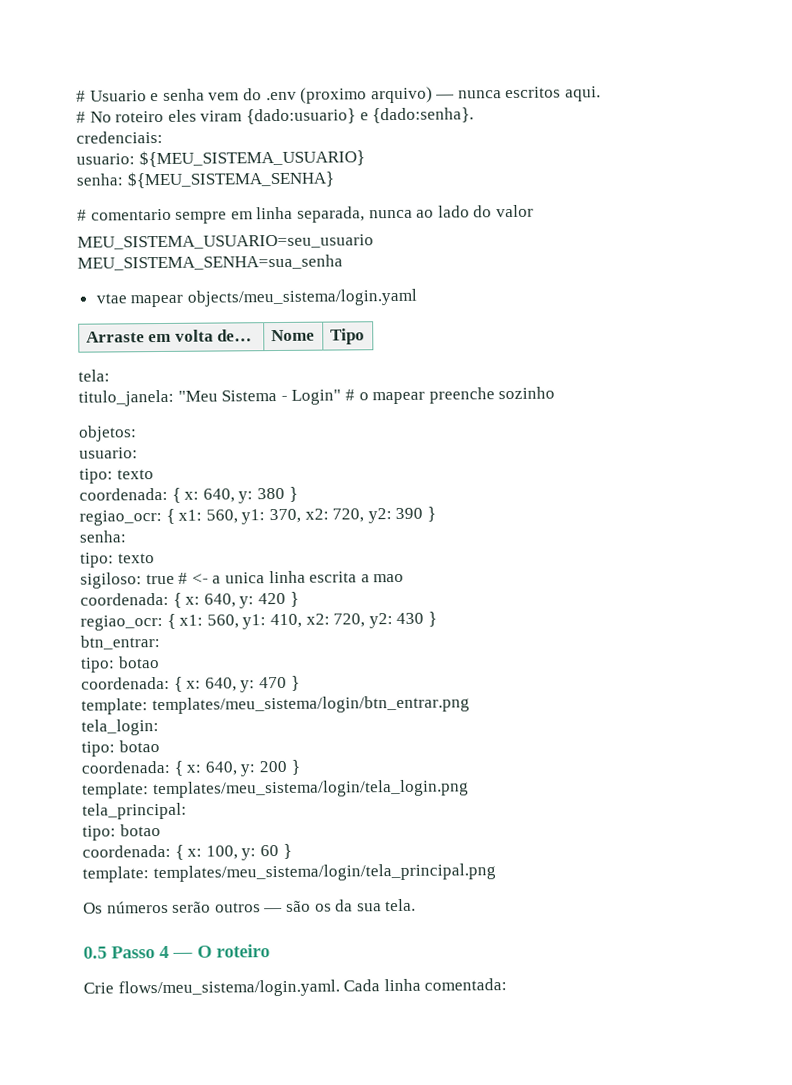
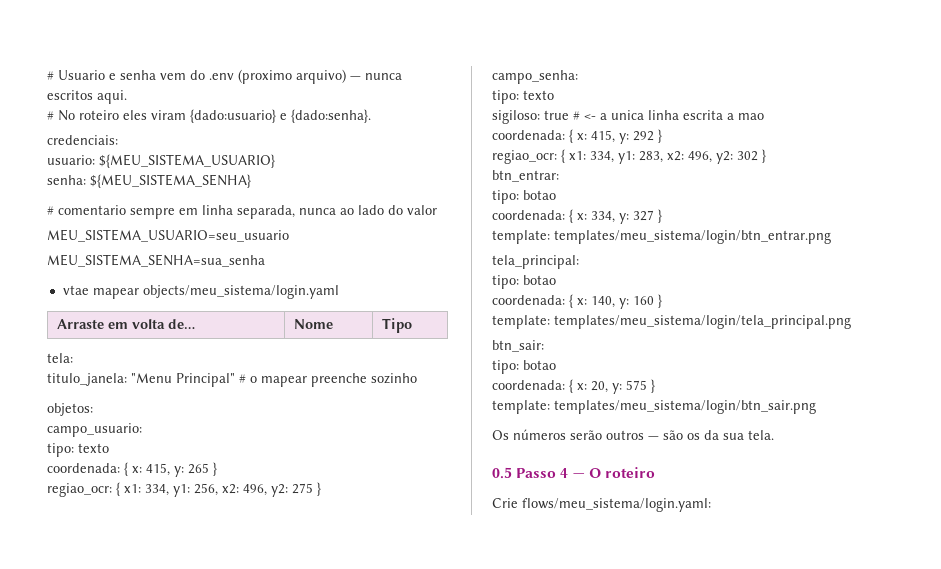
[177,389,342,405] "Meu Sistema - Login" -> [131,373,235,387] "Menu Principal"
[79,447,138,459] usuario: -> [47,423,142,437] campo_usuario:
[202,486,298,504] [79,506,436,526] [79,530,126,543] 640, y: 380 } // regiao_ocr: { x1: 560, y1: 370, x2: 720, y2: 390 } // senha: -> [146,462,217,477] [47,482,321,497] [492,70,578,84] 415, y: 265 } // regiao_ocr: { x1: 334, y1: 256, x2: 496, y2: 275 } // campo_senha:
[203,591,299,609] [80,612,425,631] 640, y: 420 } // regiao_ocr: { x1: 560, y1: 410, x2: 720, y2: 430 -> [591,129,662,144] [492,149,758,164] 415, y: 292 } // regiao_ocr: { x1: 334, y1: 283, x2: 496, y2: 302
[204,676,287,693] 640, y: 470 -> [591,210,654,224] 334, y: 327
[81,719,159,736] [81,740,160,757] [81,759,300,777] [82,779,469,799] // tela_login: // tipo: botao // coordenada: { x: 640, y: 200 } // template: templates/meu_sistema/login/tela_login.png -> (831, 237) none
[205,845,279,861] 100, y: 60 -> [591,296,654,309] 140, y: 160
(496, 873) none -> [492,340,544,352] [492,360,556,374] [492,379,655,394] [492,400,816,414] // btn_sair: // tipo: botao // coordenada: { x: 20, y: 575 } // template: templates/meu_sistema/login/btn_sair.png
[117,978,508,998] flows/meu_sistema/login.yaml. Cada linha comentada: -> [522,498,711,512] flows/meu_sistema/login.yaml:

